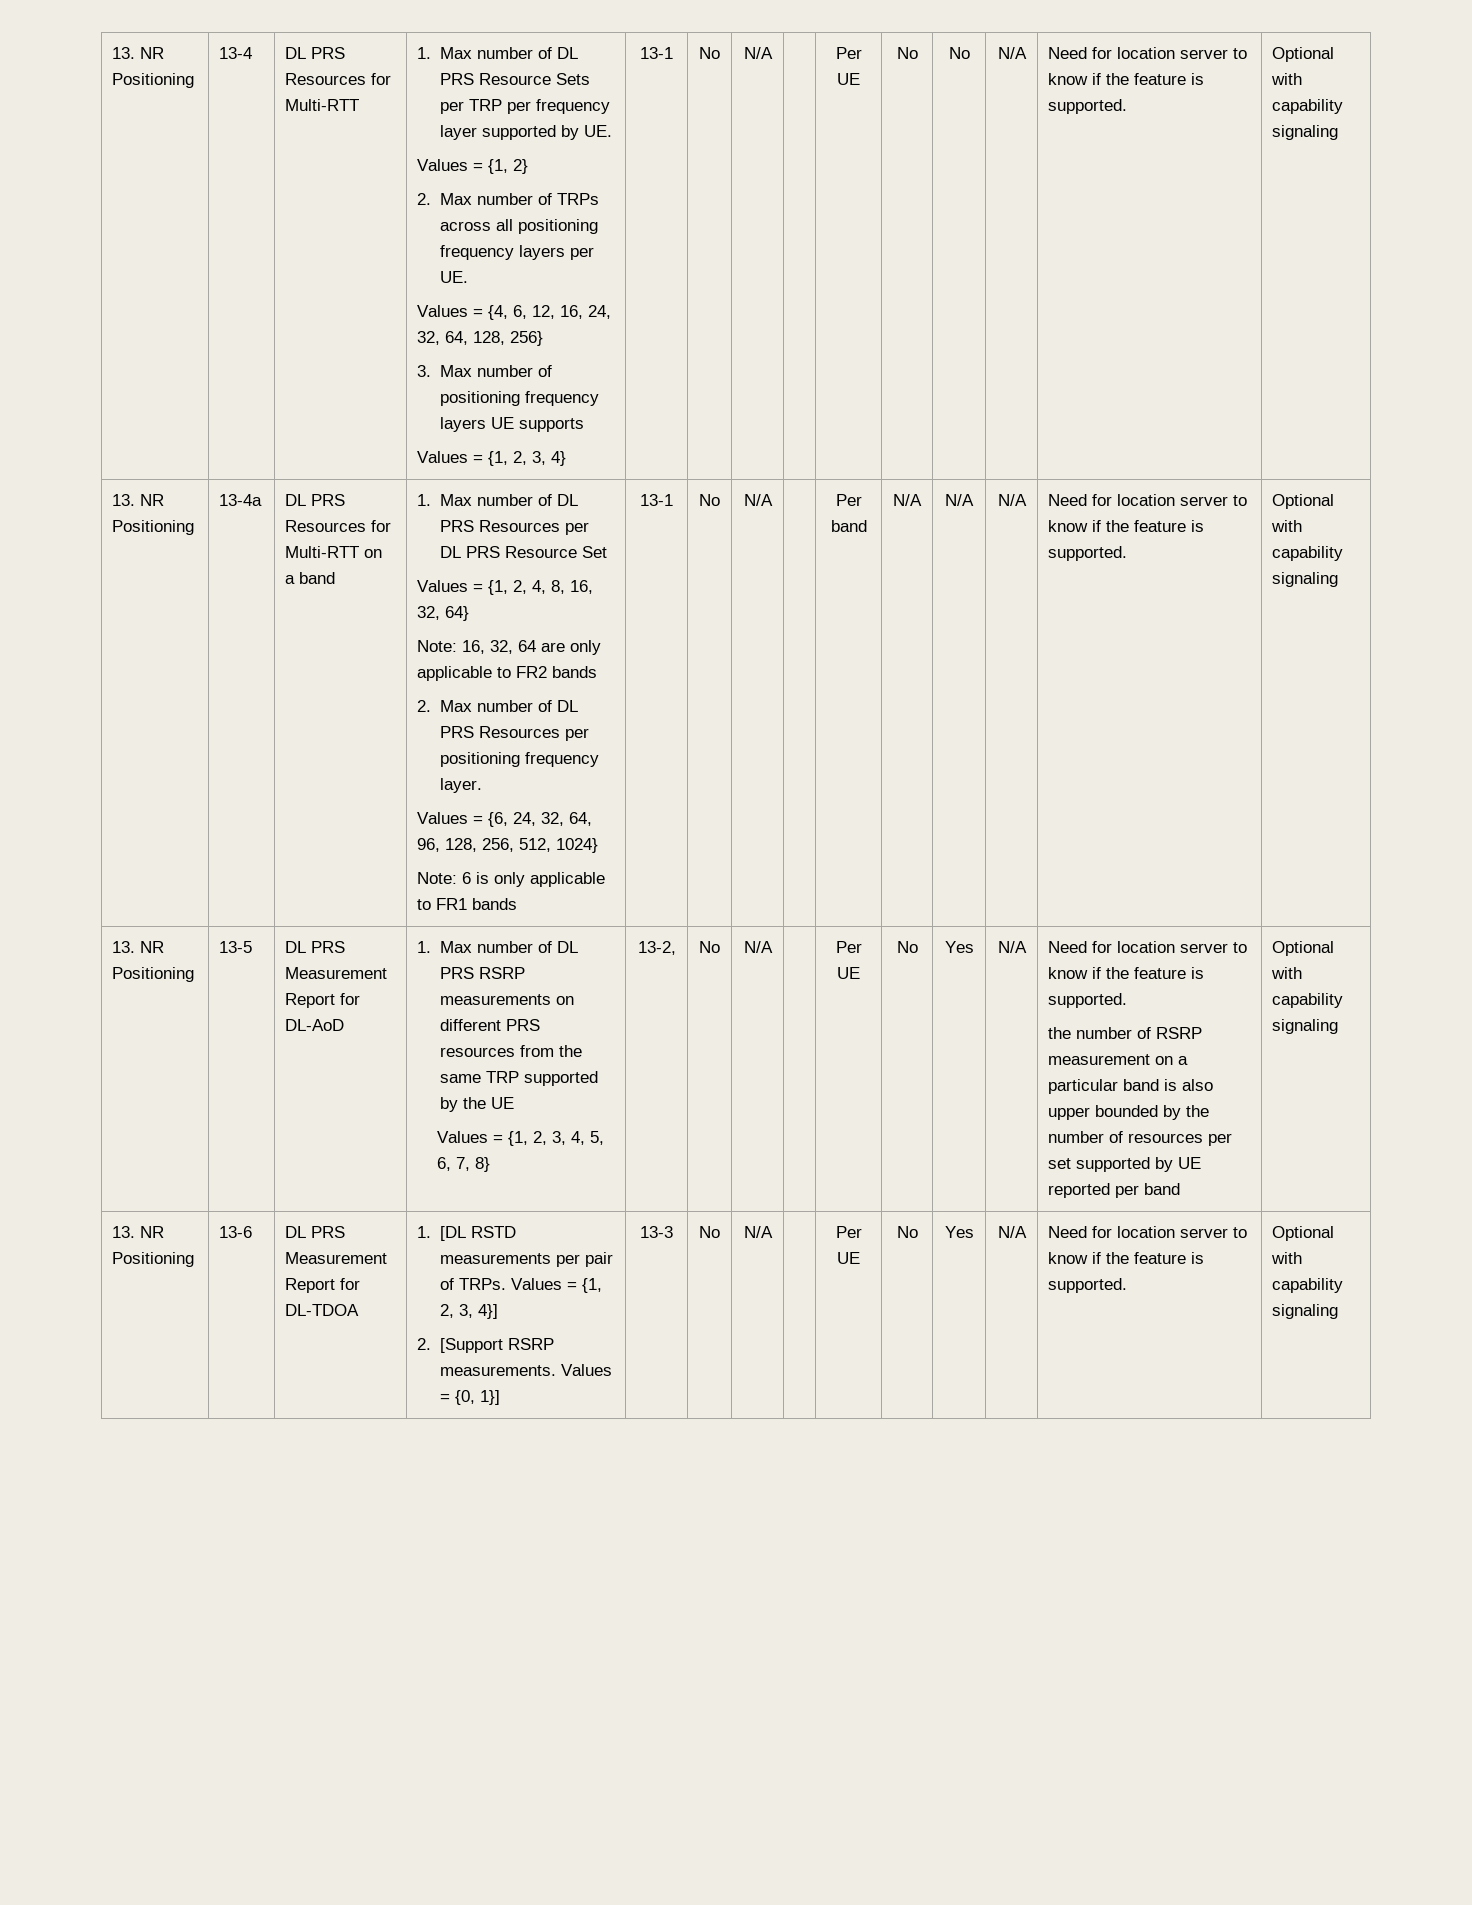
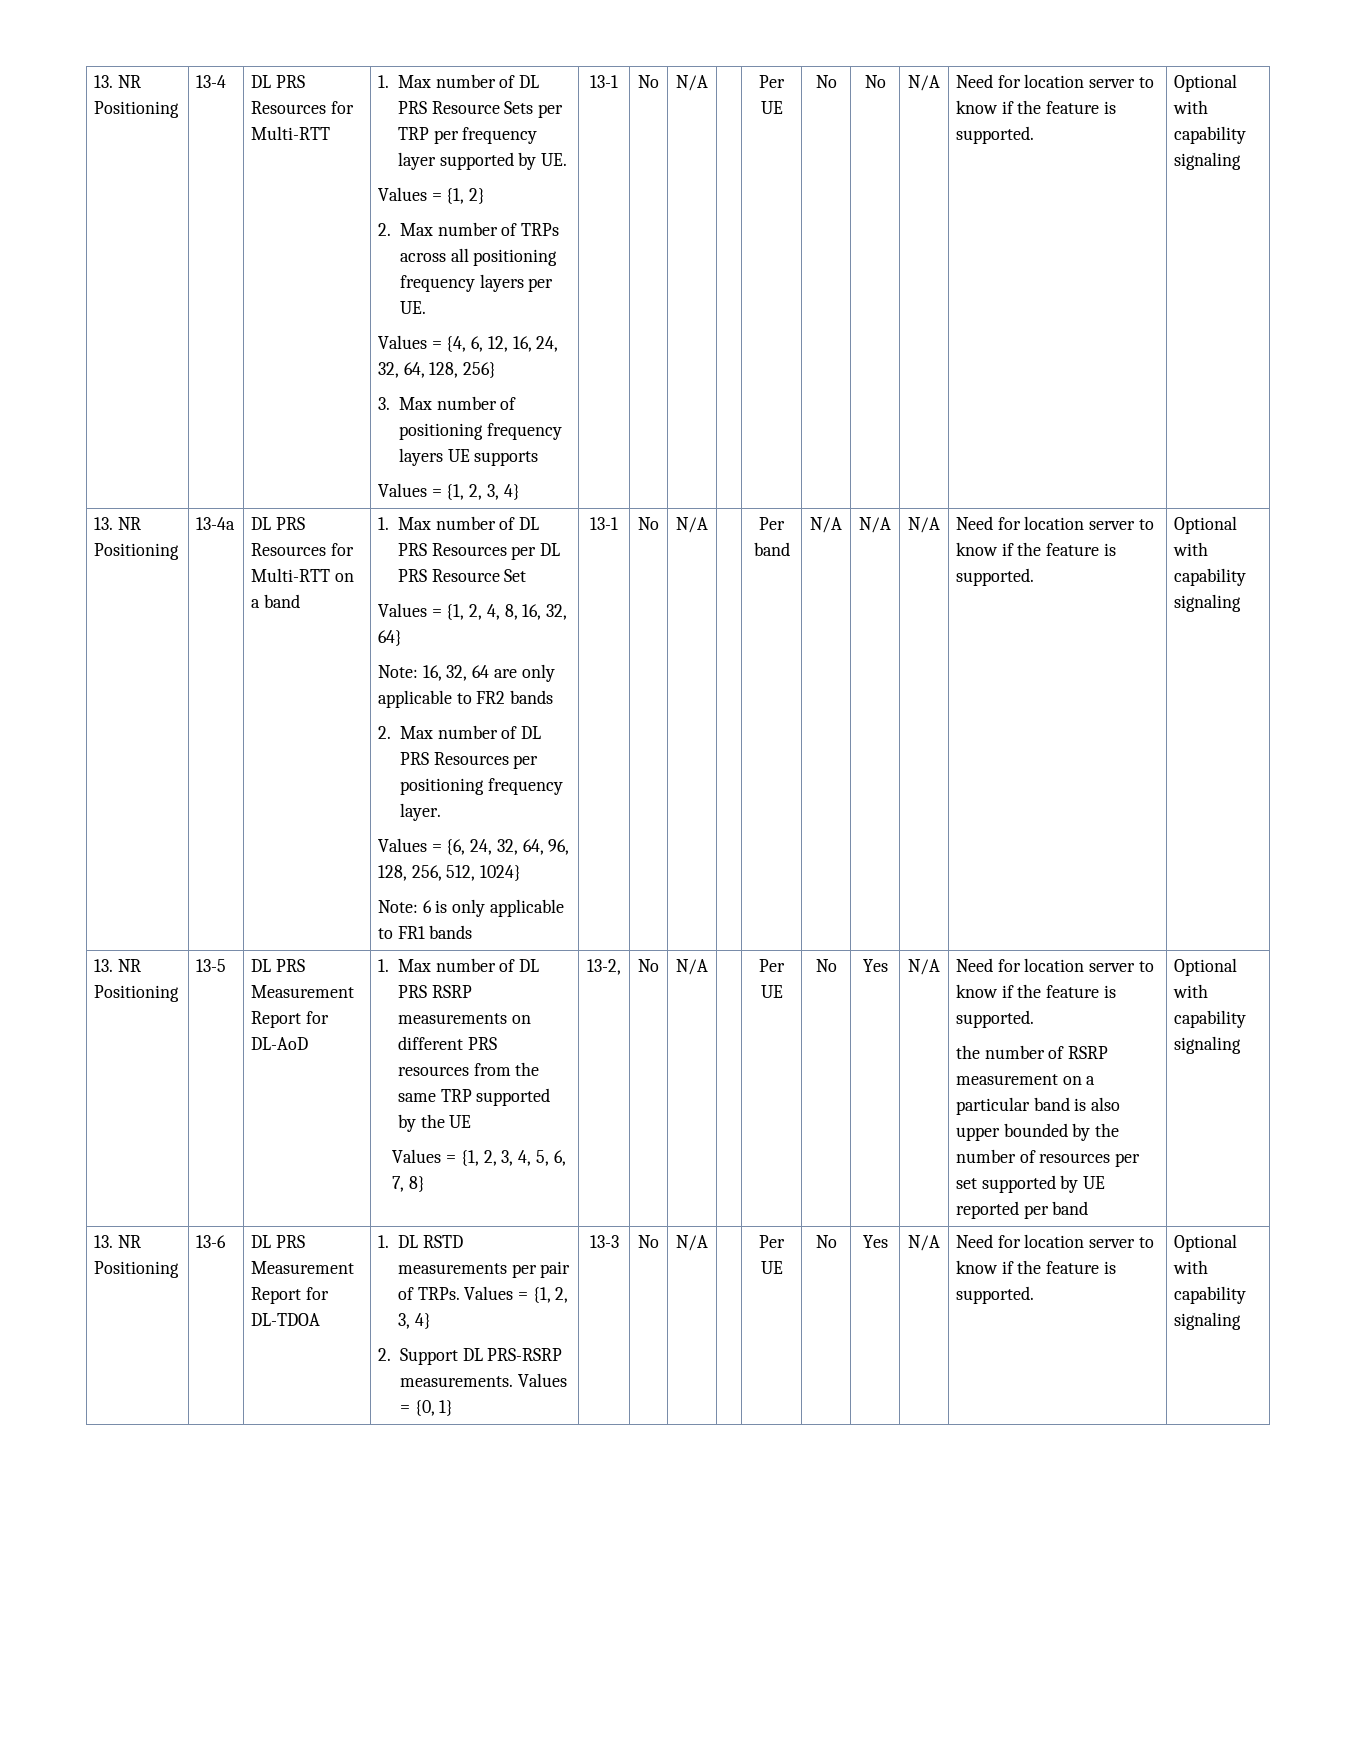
[439,1226,466,1241] [DL -> [397,1235,418,1248] DL
[477,1304,498,1319] [417,1338,554,1353] 4}] // 2. [Support RSRP -> [414,1313,431,1329] [378,1348,563,1365] 4} // 2. Support DL PRS-RSRP
[479,1390,500,1405] 1}] -> [439,1400,454,1416] 1}

